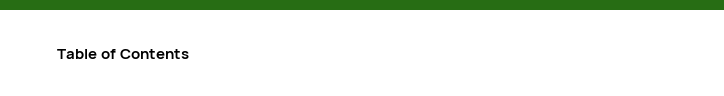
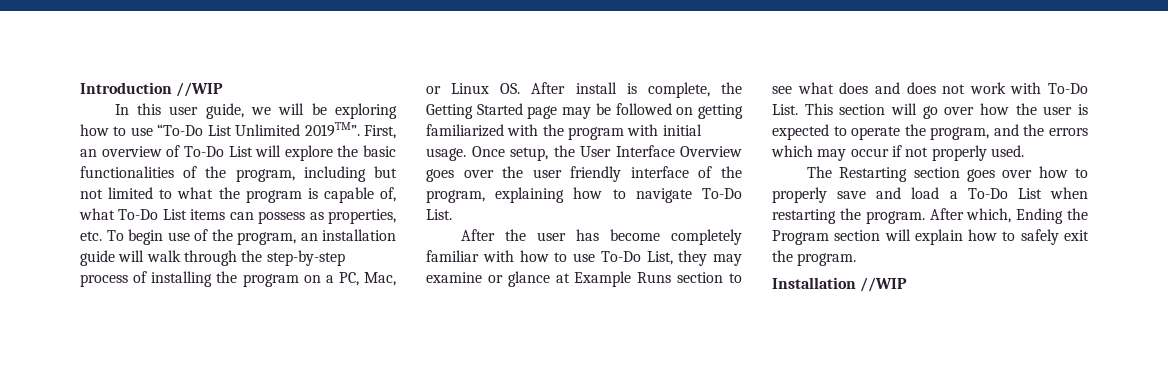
[57,49,190,59] Table of Contents -> [80,82,224,97] [114,103,397,119] [80,122,396,139] [80,145,396,161] [80,166,397,182] [80,187,396,203] [79,208,396,224] [80,229,396,245] [80,250,345,266] [80,271,396,287] [426,82,742,98] [426,103,743,119] [426,124,702,140] [426,145,742,161] [426,166,742,182] [426,187,742,203] [426,209,452,220] [460,229,742,245] [426,250,742,266] [426,271,742,287] [772,82,1088,94] [772,103,1088,119] [772,124,1088,140] [771,145,1024,161] [806,166,1088,182] [772,187,1088,203] [772,208,1088,224] [772,229,1089,245] [772,250,857,266] [772,277,908,292] Introduction //WIP // In this user guide, we will be exploring how to use “To-Do List Unlimited 2019TM”. First, an overview of To-Do List will explore the basic functionalities of the program, including but not limited to what the program is capable of, what To-Do List items can possess as properties, etc. To begin use of the program, an installation guide will walk through the step-by-step process of installing the program on a PC, Mac, or Linux OS. After install is complete, the Getting Started page may be followed on getting familiarized with the program with initial usage. Once setup, the User Interface Overview goes over the user friendly interface of the program, explaining how to navigate To-Do List. // After the user has become completely familiar with how to use To-Do List, they may examine or glance at Example Runs section to see what does and does not work with To-Do List. This section will go over how the user is expected to operate the program, and the errors which may occur if not properly used. // The Restarting section goes over how to properly save and load a To-Do List when restarting the program. After which, Ending the Program section will explain how to safely exit the program. // Installation //WIP

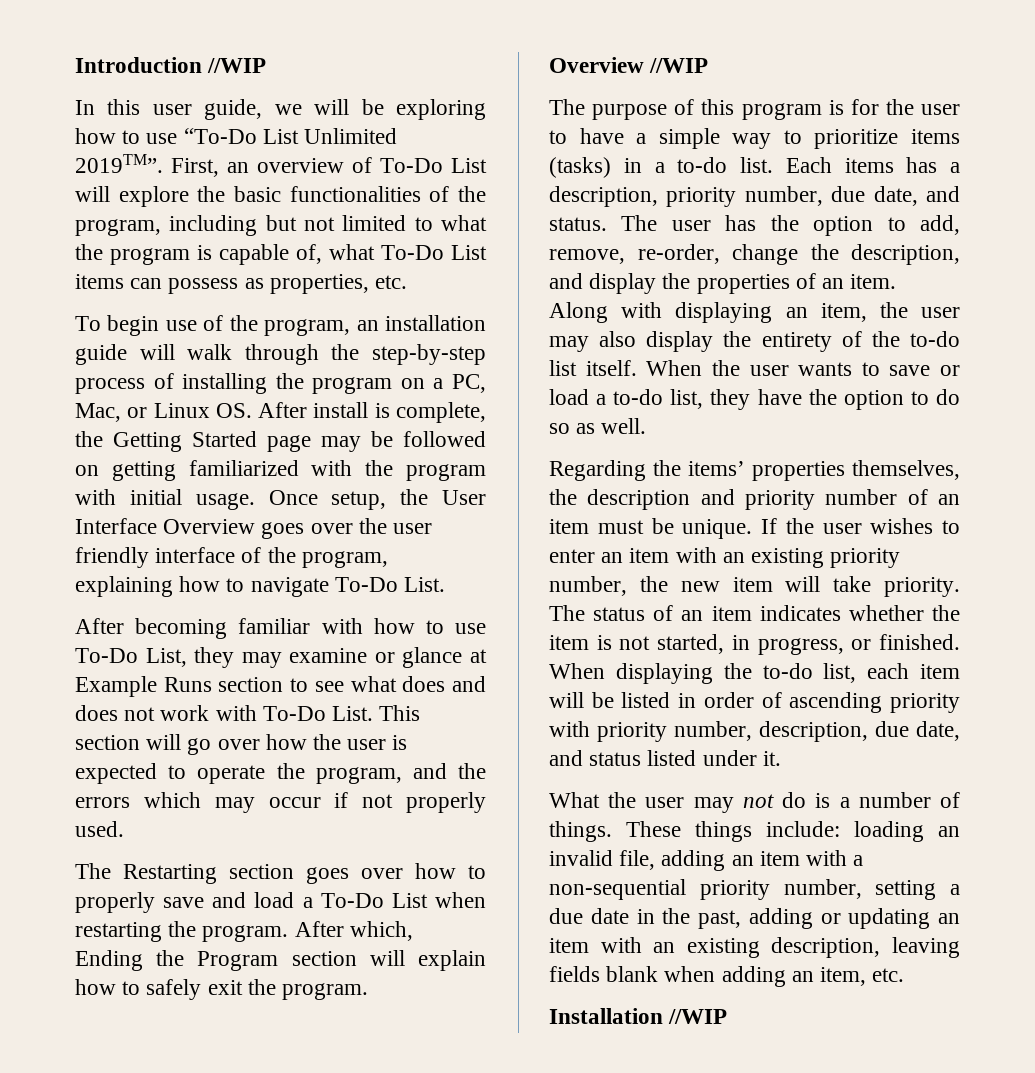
(102, 236) none -> (408, 282) //
[504,229,742,245] the user has become completely -> [135,618,228,639] becoming
(857, 259) none -> [549,57,709,73] [549,99,960,120] [549,128,960,149] [549,157,960,178] [549,186,960,207] [549,215,960,236] [549,244,960,265] [549,273,897,294] [549,302,960,323] [549,331,960,352] [549,360,960,376] [549,389,960,410] [549,418,647,434] [549,460,960,481] [549,489,960,510] [549,518,960,539] [549,547,901,568] [549,576,960,597] [549,605,960,621] [549,634,960,655] [549,663,960,684] [549,692,960,713] [549,721,960,742] [549,750,781,766] [549,792,960,813] [549,821,960,842] [549,850,864,871] [549,879,960,900] [549,908,960,929] [549,937,960,958] [549,966,905,987] // Overview //WIP // The purpose of this program is for the user to have a simple way to prioritize items (tasks) in a to-do list. Each items has a description, priority number, due date, and status. The user has the option to add, remove, re-order, change the description, and display the properties of an item. Along with displaying an item, the user may also display the entirety of the to-do list itself. When the user wants to save or load a to-do list, they have the option to do so as well. // Regarding the items’ properties themselves, the description and priority number of an item must be unique. If the user wishes to enter an item with an existing priority number, the new item will take priority. The status of an item indicates whether the item is not started, in progress, or finished. When displaying the to-do list, each item will be listed in order of ascending priority with priority number, description, due date, and status listed under it. // What the user may not do is a number of things. These things include: loading an invalid file, adding an item with a non-sequential priority number, setting a due date in the past, adding or updating an item with an existing description, leaving fields blank when adding an item, etc.

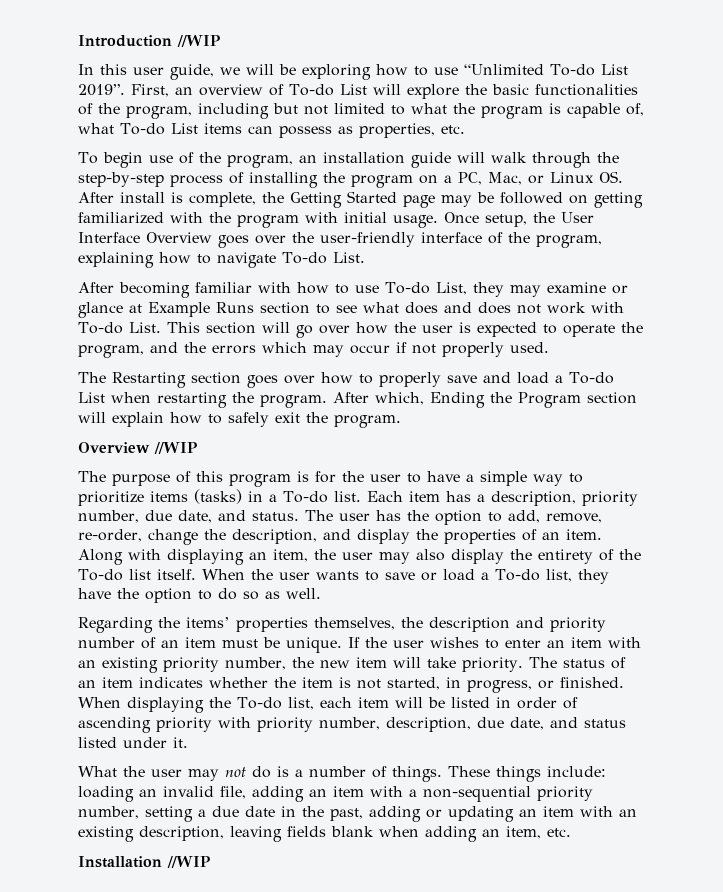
[183,128,398,144] [75,154,163,173] “To-Do List Unlimited 2019TM”. -> [464,64,628,76] [78,84,125,96] “Unlimited To-do List 2019”.
[380,158,443,173] To-Do -> [289,84,334,96] To-do
[381,245,444,260] To-Do -> [120,123,165,135] To-do
[393,523,433,534] [75,547,149,568] user friendly -> [320,232,415,247] user-friendly
[334,577,398,592] To-Do -> [282,252,327,264] To-do
[75,648,138,663] To-Do -> [385,282,430,294] To-do
[262,706,326,721] To-Do -> [78,322,123,334] To-do
[320,893,384,908] To-Do -> [569,372,614,384] To-do
[677,157,728,173] to-do -> [283,491,328,503] To-do
[844,158,894,173] items -> [408,491,440,502] item
[909,331,960,347] to-do -> [78,569,123,581] To-do
[613,389,664,405] to-do -> [494,569,540,581] To-do
[762,663,813,679] to-do -> [237,697,282,709] To-do

